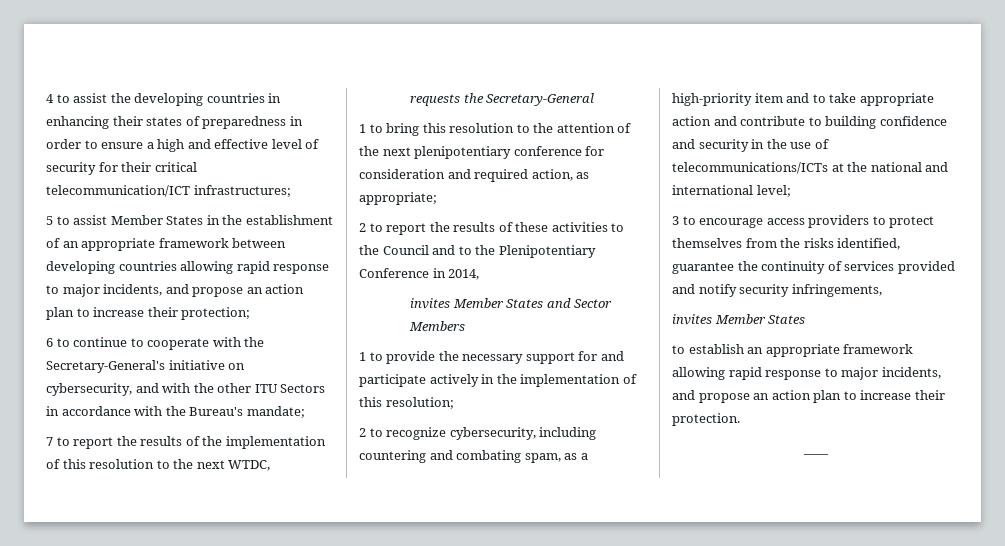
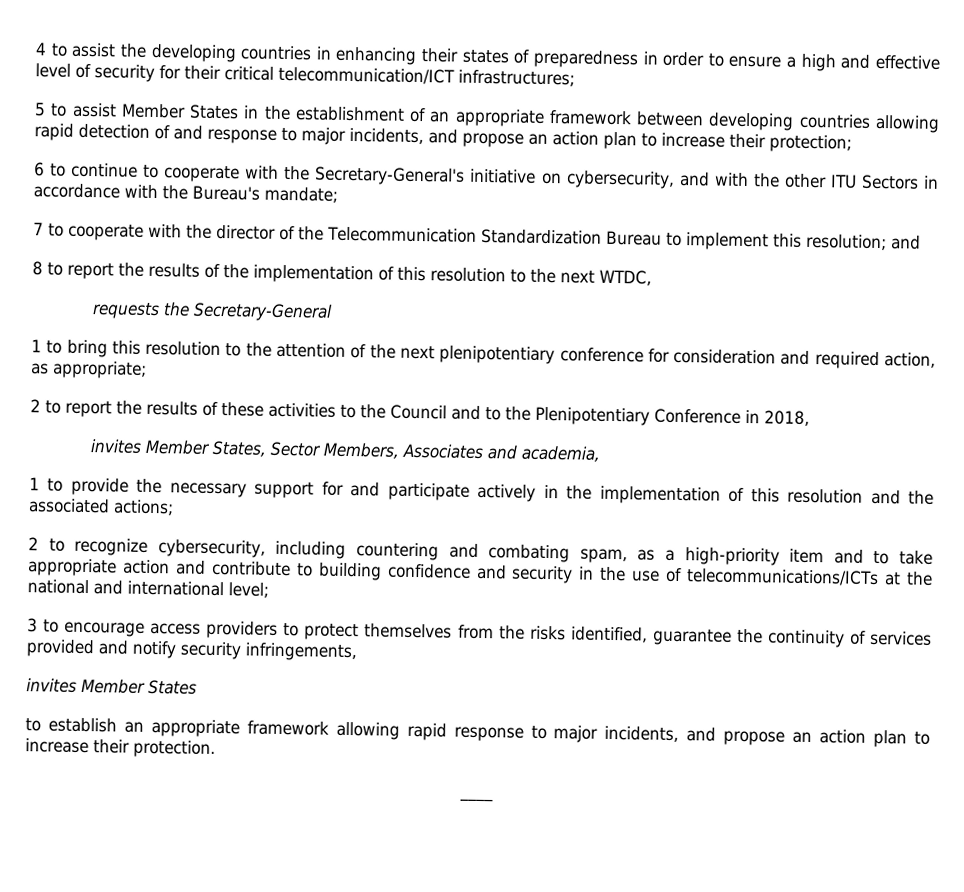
(270, 267) none -> [78,123,203,140] detection of and
(70, 441) none -> [68,223,921,251] [32,261,63,276] cooperate with the director of the Telecommunication Standardization Bureau to implement this resolution; and // 8 to
[448,269,480,280] [410,298,613,309] [409,321,466,331] 2014, // invites Member States and Sector Members -> [764,410,810,426] [89,439,601,462] 2018, // invites Member States, Sector Members, Associates and academia,
[385,397,454,409] resolution; -> [787,488,935,505] [28,498,174,516] resolution and the associated actions;

